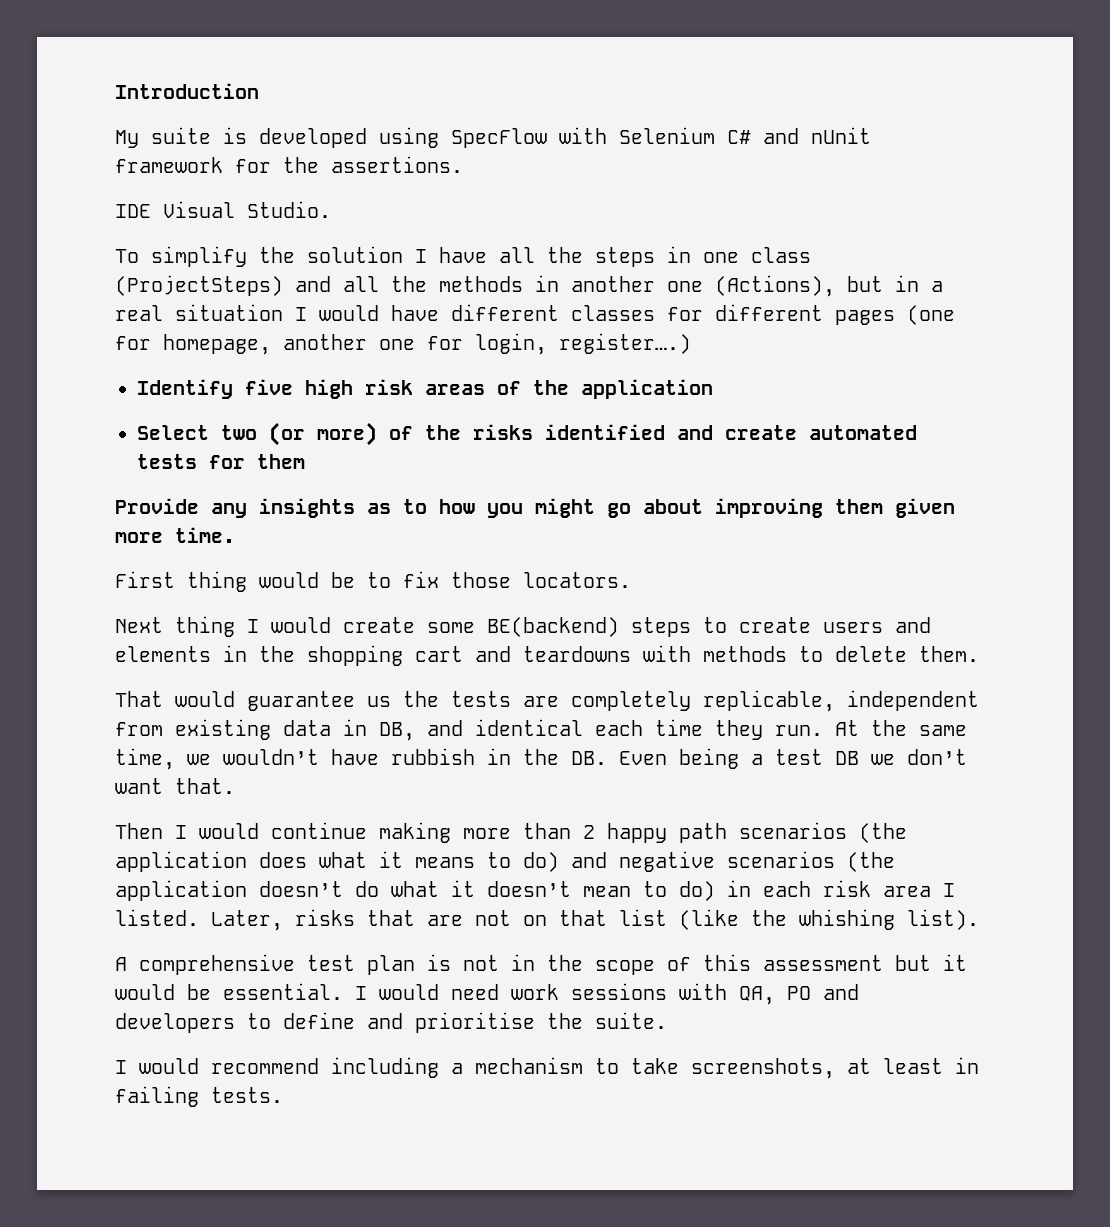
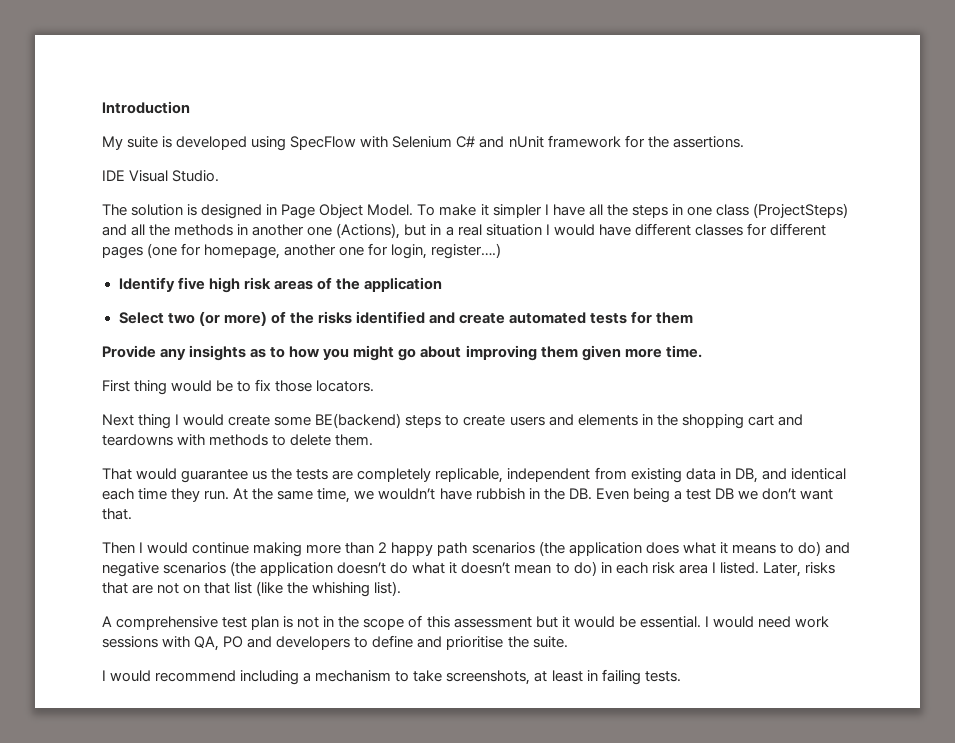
[115,246,403,267] To simplify the solution -> [102,204,542,219] The solution is designed in Page Object Model. To make it simpler

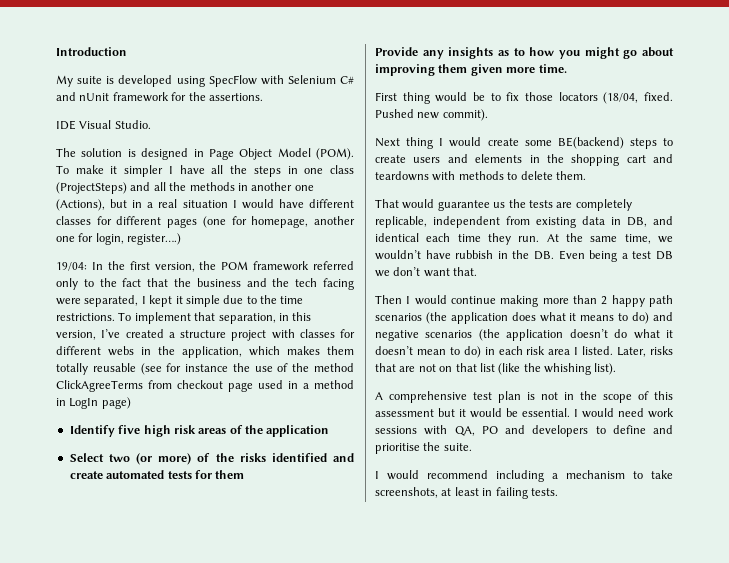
[367,204,414,216] Model. -> [277,148,354,160] Model (POM).
(502, 251) none -> [56,261,354,272] [56,278,355,290] [56,295,304,307] [56,312,312,324] [56,329,355,341] [56,346,354,358] [56,363,354,375] [56,380,354,392] [56,397,131,409] // 19/04: In the first version, the POM framework referred only to the fact that the business and the tech facing were separated, I kept it simple due to the time restrictions. To implement that separation, in this version, I’ve created a structure project with classes for different webs in the application, which makes them totally reusable (see for instance the use of the method ClickAgreeTerms from checkout page used in a method in LogIn page)
[316,380,375,392] locators. -> [558,92,673,104] [375,109,488,121] locators (18/04, fixed. Pushed new commit).

